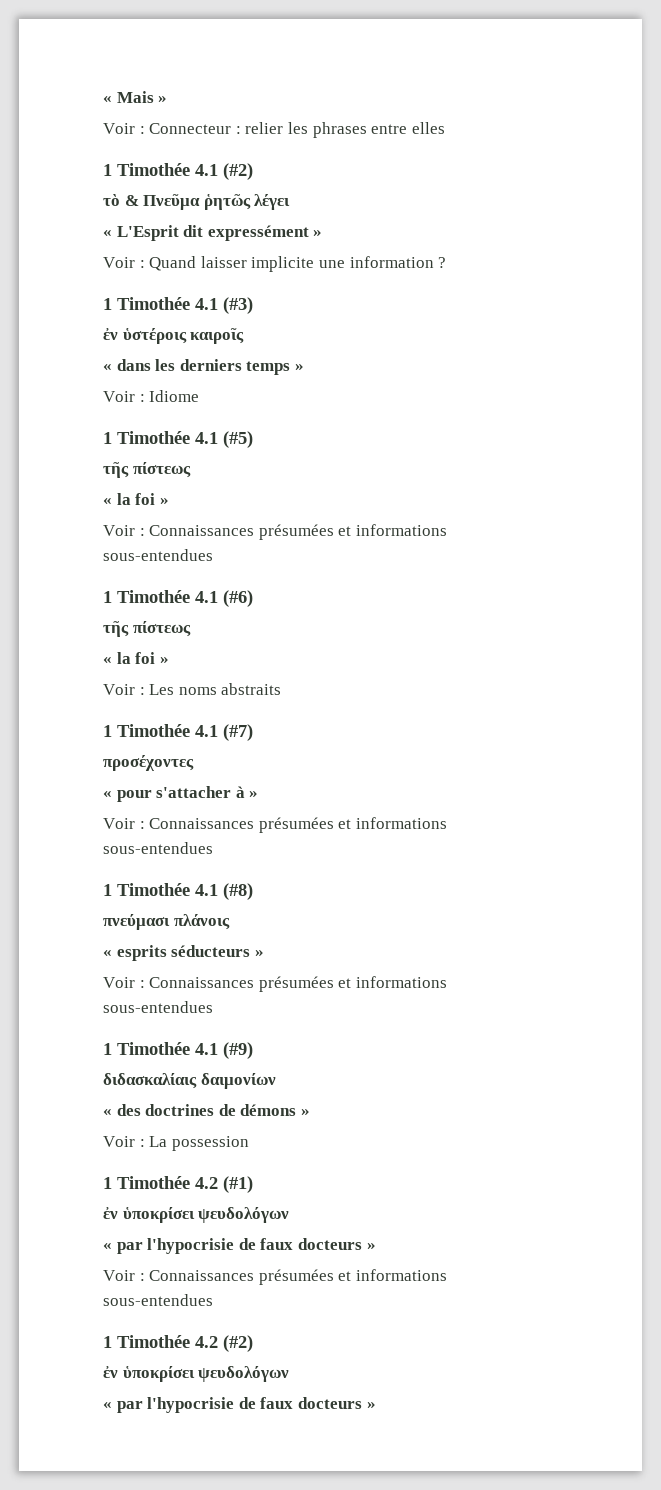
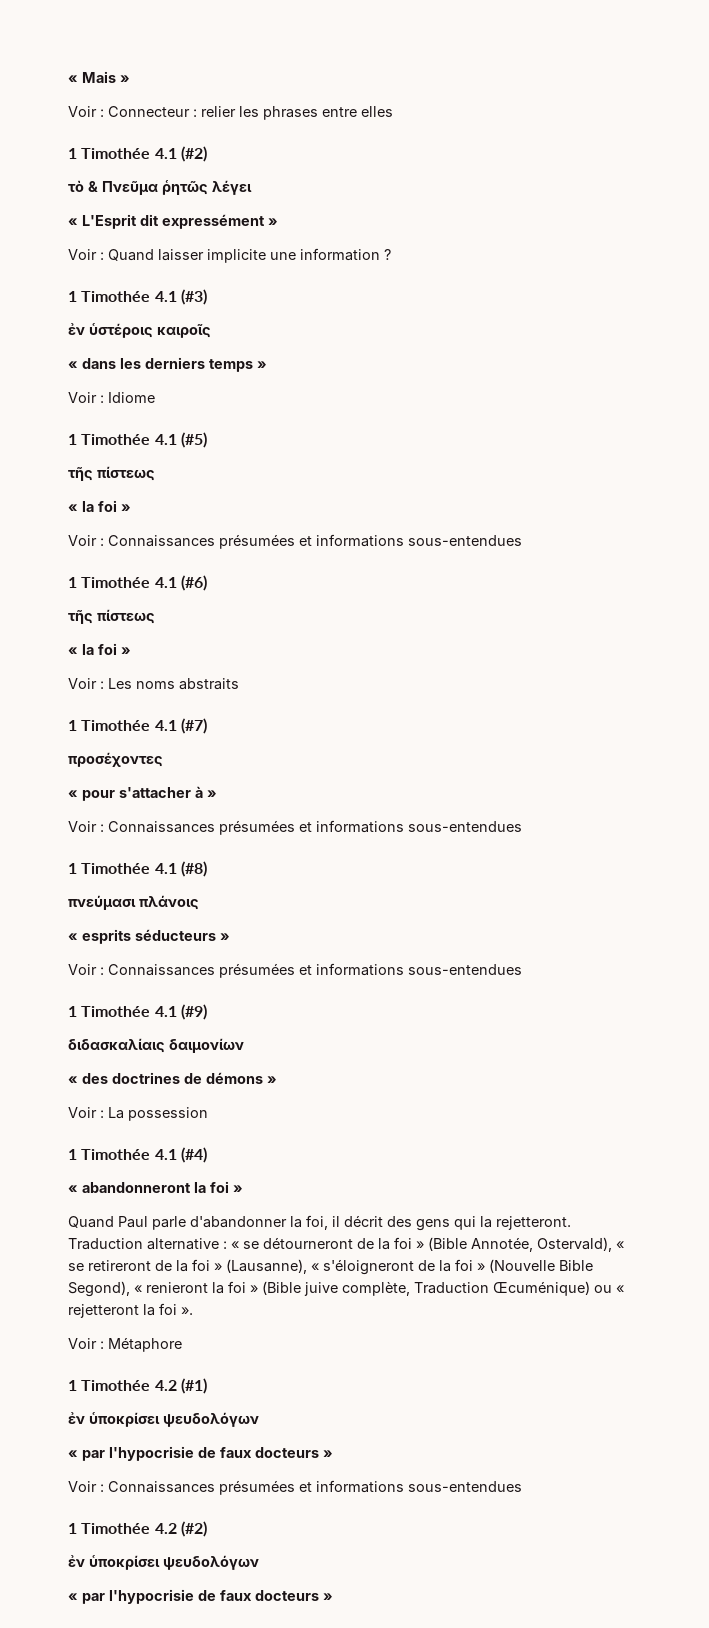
(249, 1143) none -> [68,1147,207,1163] [68,1181,243,1193] [68,1215,571,1231] [68,1237,624,1252] [68,1259,593,1275] [68,1281,624,1297] [68,1303,193,1318] [68,1337,182,1352] // 1 Timothée 4.1 (#4) // « abandonneront la foi » // Quand Paul parle d'abandonner la foi, il décrit des gens qui la rejetteront. Traduction alternative : « se détourneront de la foi » (Bible Annotée, Ostervald), « se retireront de la foi » (Lausanne), « s'éloigneront de la foi » (Nouvelle Bible Segond), « renieront la foi » (Bible juive complète, Traduction Œcuménique) ou « rejetteront la foi ». // Voir : Métaphore

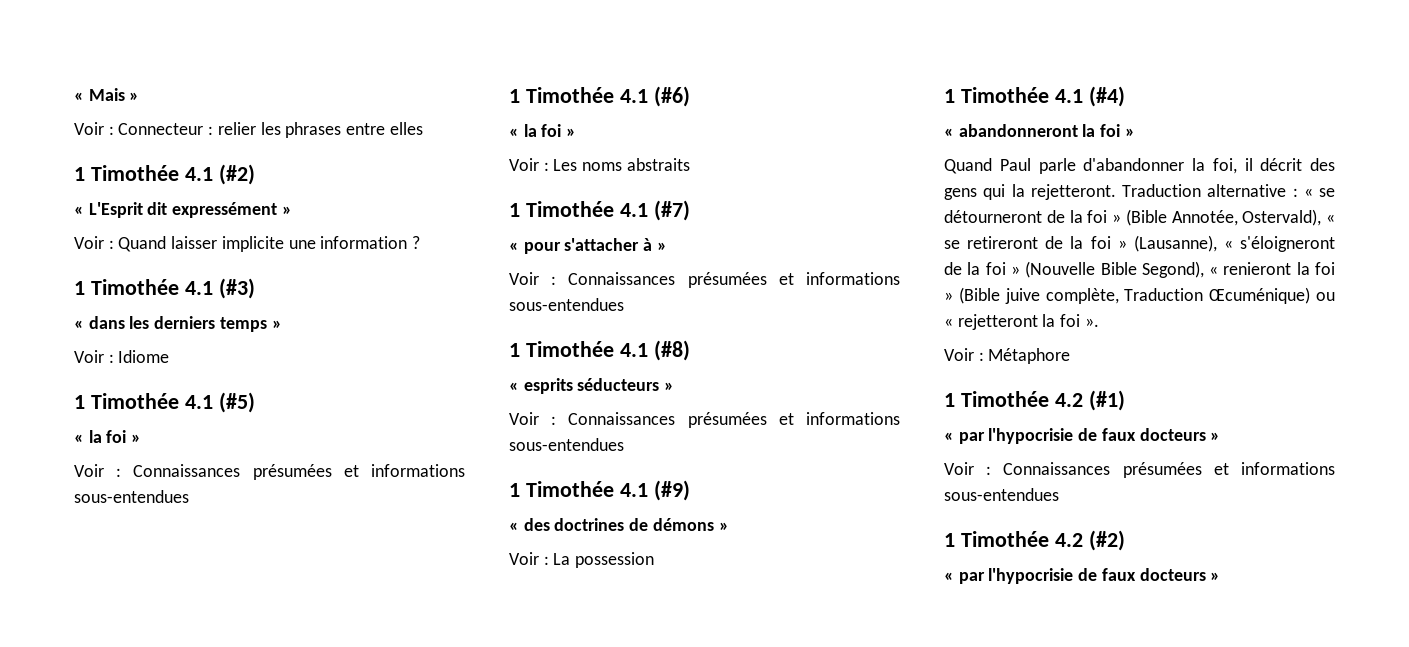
[68,180,252,195] // τὸ & Πνεῦμα ῥητῶς λέγει -> (255, 174) none
[68,323,211,338] // ἐν ὑστέροις καιροῖς -> (255, 288) none
[68,466,155,481] // τῆς πίστεως -> (255, 402) none
[68,609,155,624] // τῆς πίστεως -> (690, 96) none
[68,752,163,767] // προσέχοντες -> (690, 210) none
[68,895,199,910] // πνεύμασι πλάνοις -> (690, 350) none
[68,1038,244,1053] // διδασκαλίαις δαιμονίων -> (690, 490) none
[68,1412,259,1427] // ἐν ὑποκρίσει ψευδολόγων -> (1125, 400) none
[68,1555,259,1570] // ἐν ὑποκρίσει ψευδολόγων -> (1125, 540) none

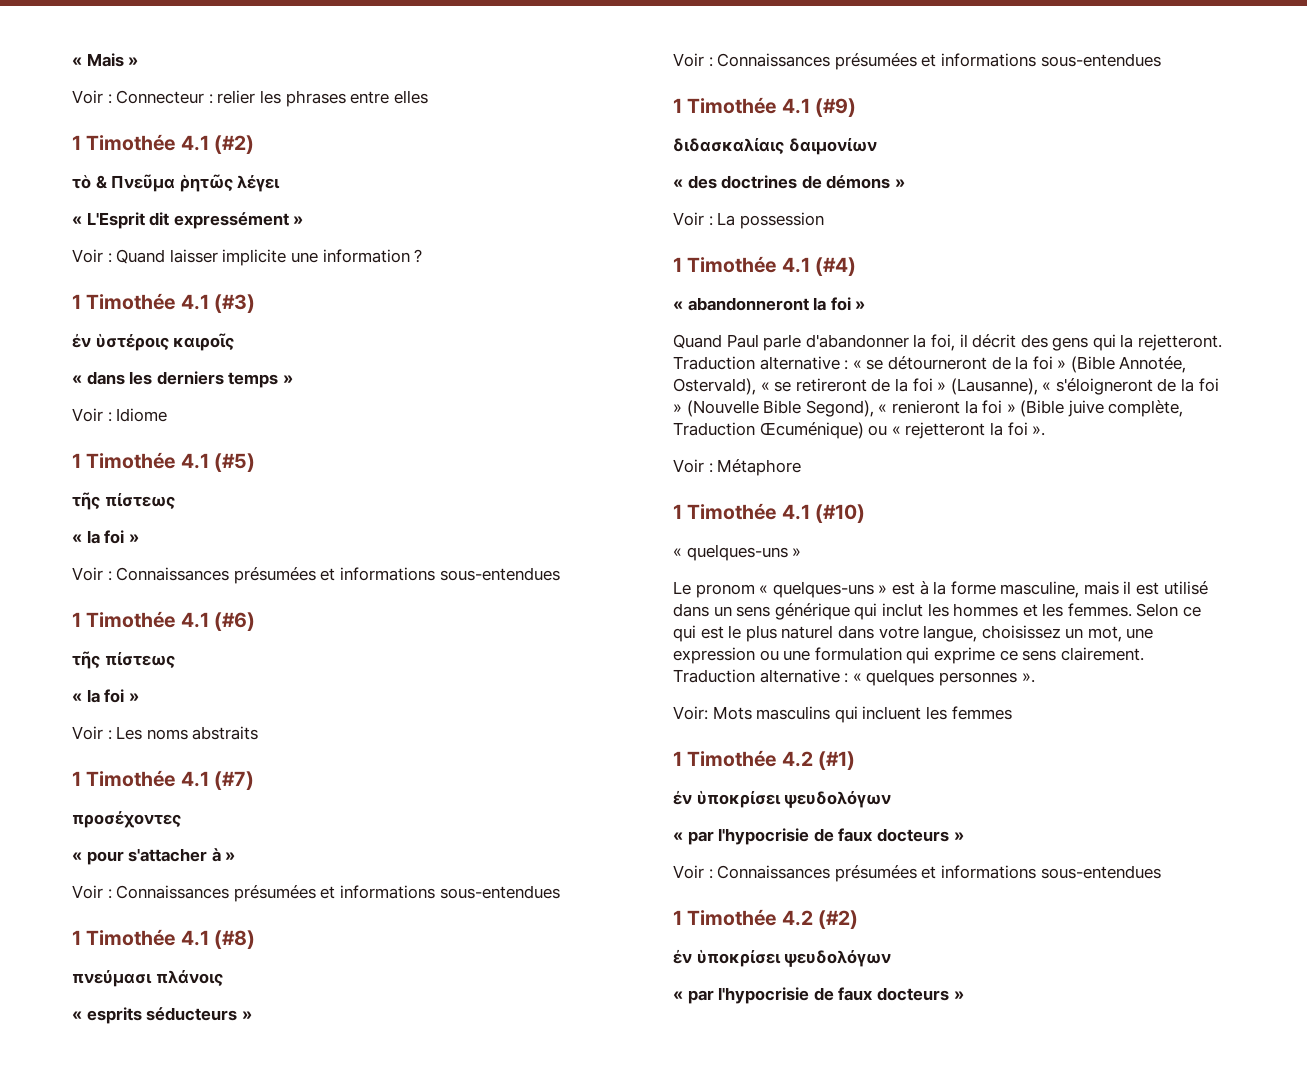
(255, 174) none -> [72,174,281,192] // τὸ & Πνεῦμα ῥητῶς λέγει
(255, 288) none -> [72,333,235,351] // ἐν ὑστέροις καιροῖς
(255, 402) none -> [72,492,175,510] // τῆς πίστεως
(690, 96) none -> [72,651,175,669] // τῆς πίστεως
(690, 210) none -> [72,811,181,828] // προσέχοντες
(690, 350) none -> [72,970,223,987] // πνεύμασι πλάνοις
(690, 490) none -> [673,138,877,155] // διδασκαλίαις δαιμονίων
(1071, 356) none -> [673,503,866,523] [673,544,802,561] [673,581,1208,598] [673,603,1202,620] [673,625,1154,642] [673,647,1144,664] [673,669,1035,686] [673,706,1012,723] // 1 Timothée 4.1 (#10) // « quelques-uns » // Le pronom « quelques-uns » est à la forme masculine, mais il est utilisé dans un sens générique qui inclut les hommes et les femmes. Selon ce qui est le plus naturel dans votre langue, choisissez un mot, une expression ou une formulation qui exprime ce sens clairement. Traduction alternative : « quelques personnes ». // Voir: Mots masculins qui incluent les femmes
(1125, 400) none -> [673,790,892,808] // ἐν ὑποκρίσει ψευδολόγων
(1125, 540) none -> [673,949,892,967] // ἐν ὑποκρίσει ψευδολόγων

